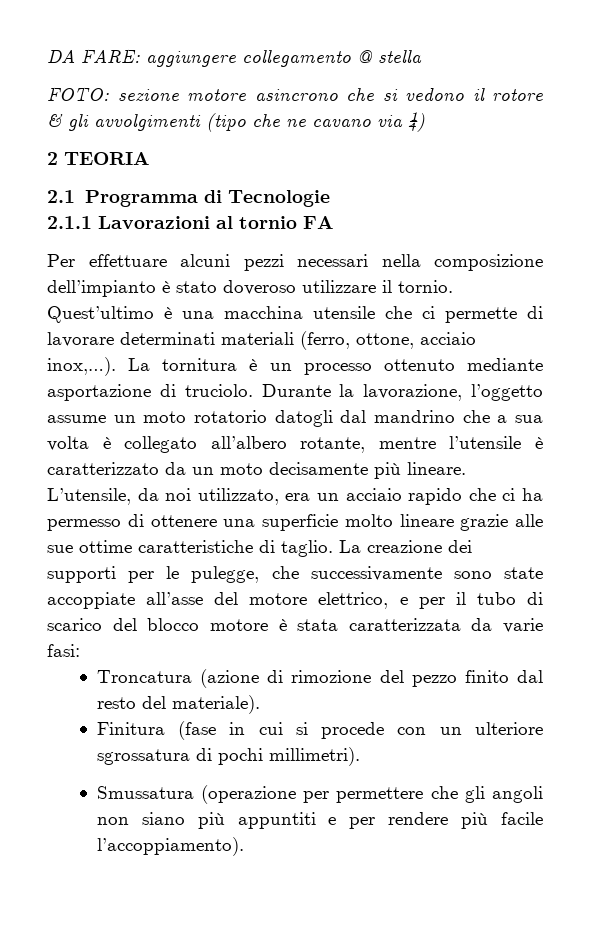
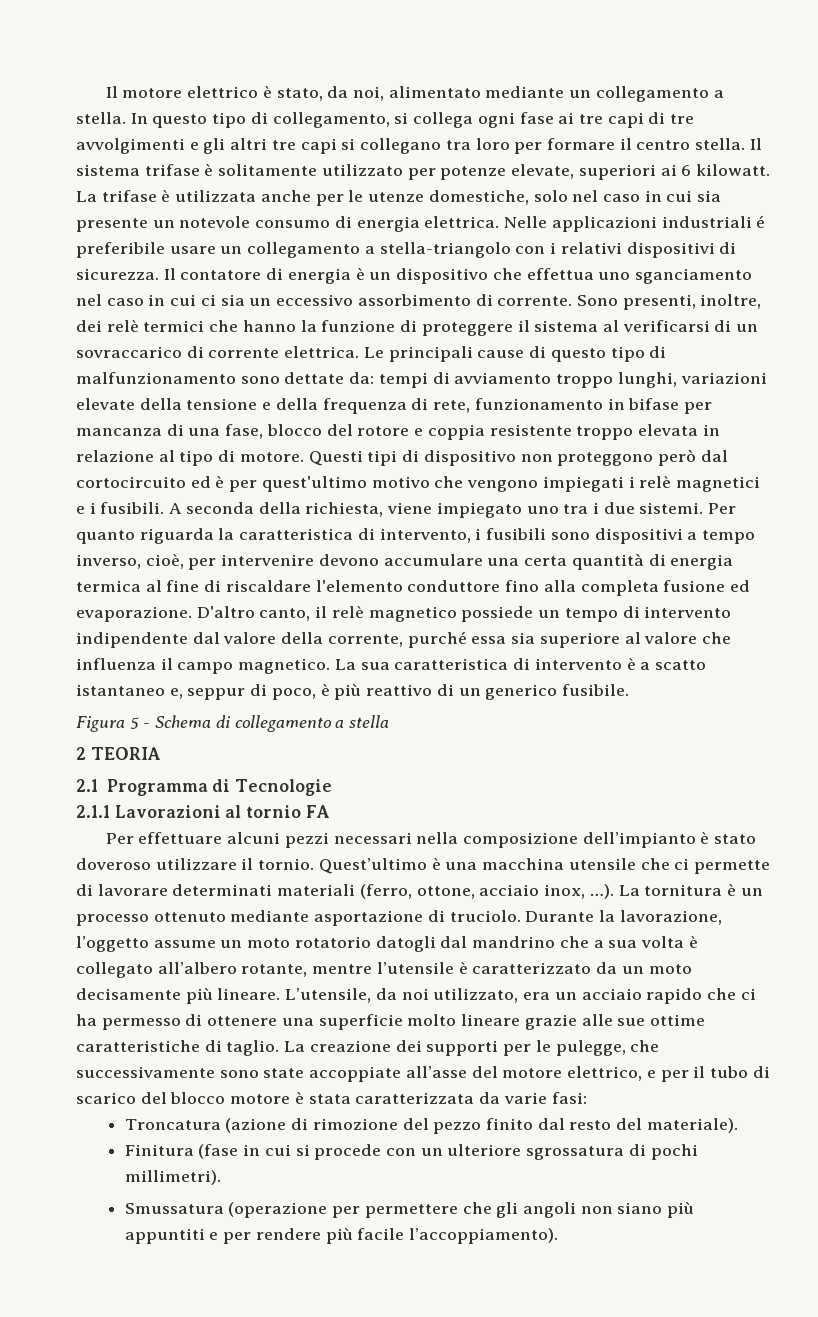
[47,49,422,67] [47,87,543,101] [47,112,425,132] DA FARE: aggiungere collegamento @ stella // FOTO: sezione motore asincrono che si vedono il rotore & gli avvolgimenti (tipo che ne cavano via ¼) -> [105,86,724,102] [76,112,695,128] [76,138,762,154] [76,164,770,180] [76,190,722,206] [76,215,766,232] [76,242,737,258] [76,268,752,284] [76,294,762,310] [76,320,759,336] [76,346,667,362] [76,372,767,388] [76,398,712,414] [76,424,720,440] [76,449,728,466] [76,476,760,492] [76,502,737,518] [76,528,755,544] [76,553,734,570] [76,580,750,596] [76,606,732,622] [76,631,731,648] [76,658,706,674] [76,684,629,700] [76,715,390,732] Il motore elettrico è stato, da noi, alimentato mediante un collegamento a stella. In questo tipo di collegamento, si collega ogni fase ai tre capi di tre avvolgimenti e gli altri tre capi si collegano tra loro per formare il centro stella. Il sistema trifase è solitamente utilizzato per potenze elevate, superiori ai 6 kilowatt. La trifase è utilizzata anche per le utenze domestiche, solo nel caso in cui sia presente un notevole consumo di energia elettrica. Nelle applicazioni industriali é preferibile usare un collegamento a stella-triangolo con i relativi dispositivi di sicurezza. Il contatore di energia è un dispositivo che effettua uno sganciamento nel caso in cui ci sia un eccessivo assorbimento di corrente. Sono presenti, inoltre, dei relè termici che hanno la funzione di proteggere il sistema al verificarsi di un sovraccarico di corrente elettrica. Le principali cause di questo tipo di malfunzionamento sono dettate da: tempi di avviamento troppo lunghi, variazioni elevate della tensione e della frequenza di rete, funzionamento in bifase per mancanza di una fase, blocco del rotore e coppia resistente troppo elevata in relazione al tipo di motore. Questi tipi di dispositivo non proteggono però dal cortocircuito ed è per quest'ultimo motivo che vengono impiegati i relè magnetici e i fusibili. A seconda della richiesta, viene impiegato uno tra i due sistemi. Per quanto riguarda la caratteristica di intervento, i fusibili sono dispositivi a tempo inverso, cioè, per intervenire devono accumulare una certa quantità di energia termica al fine di riscaldare l'elemento conduttore fino alla completa fusione ed evaporazione. D'altro canto, il relè magnetico possiede un tempo di intervento indipendente dal valore della corrente, purché essa sia superiore al valore che influenza il campo magnetico. La sua caratteristica di intervento è a scatto istantaneo e, seppur di poco, è più reattivo di un generico fusibile. // Figura 5 - Schema di collegamento a stella
[47,357,116,376] inox,…). -> [544,884,614,899] inox, …).

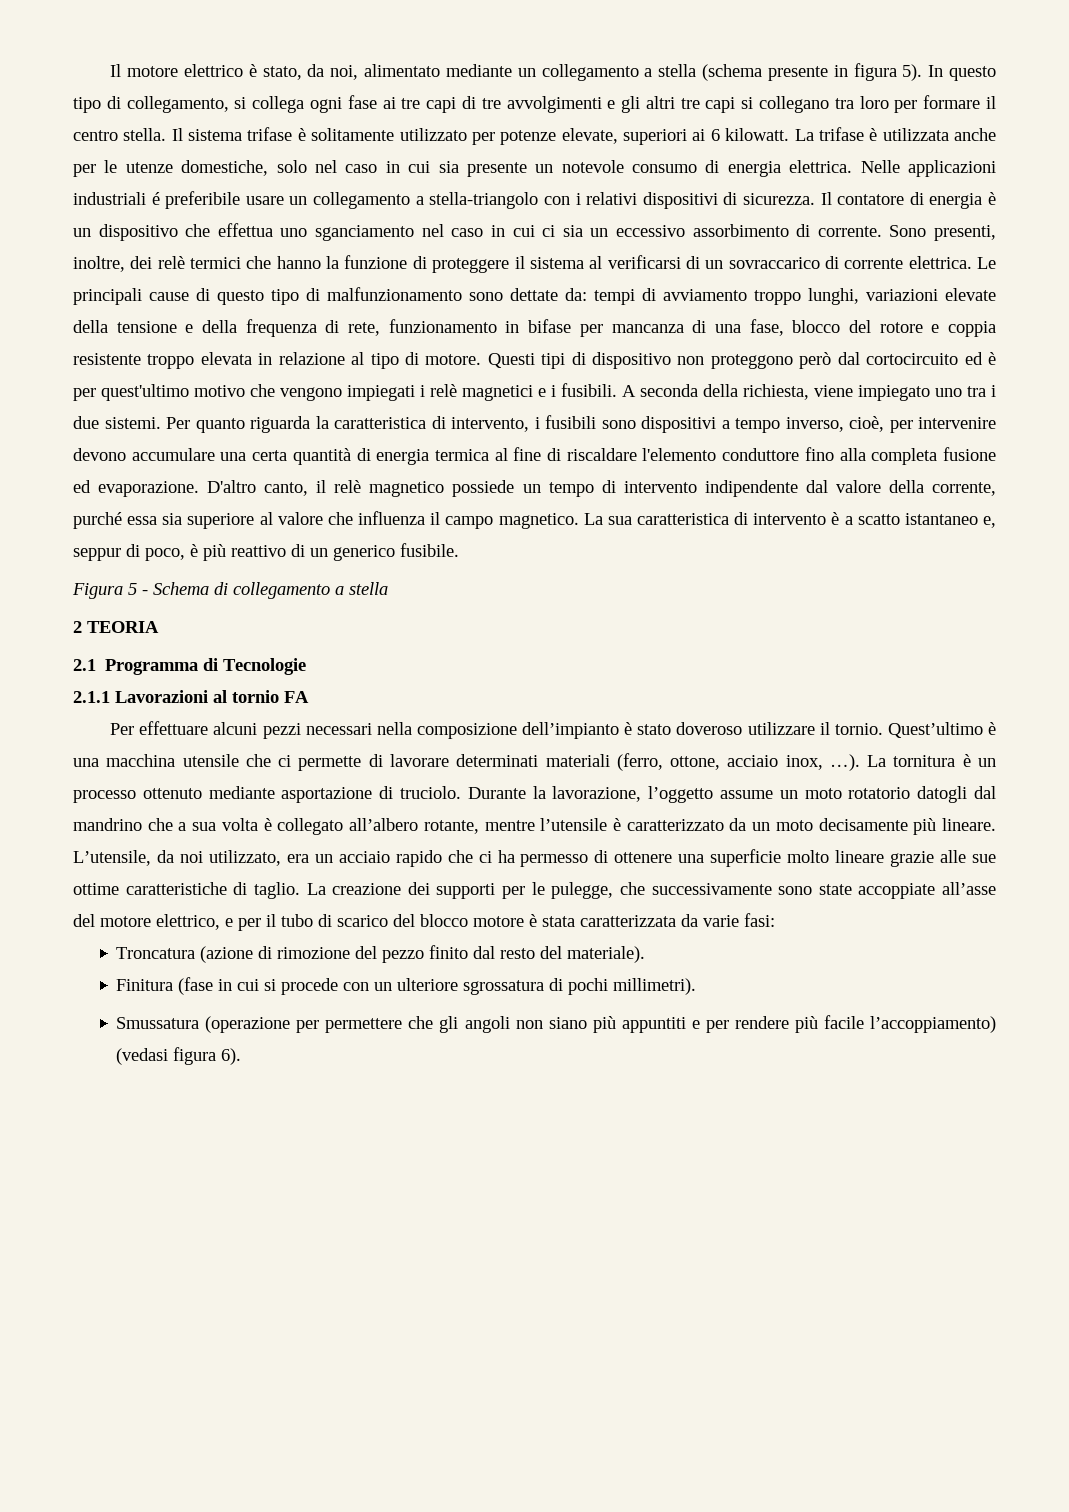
[76,112,126,124] stella. -> [658,63,923,81] stella (schema presente in figura 5).
[408,1228,558,1244] l’accoppiamento). -> [870,1016,997,1033] [116,1047,242,1065] l’accoppiamento) (vedasi figura 6).

